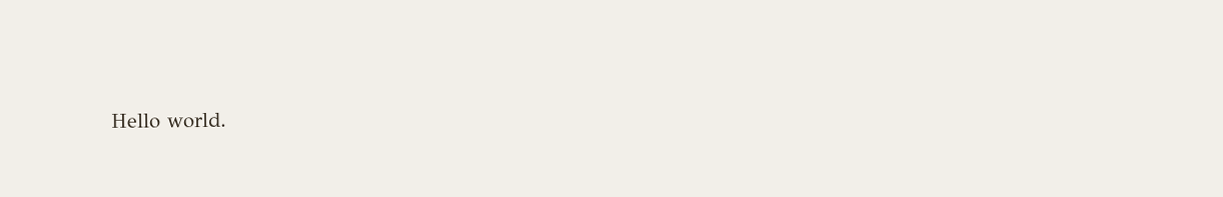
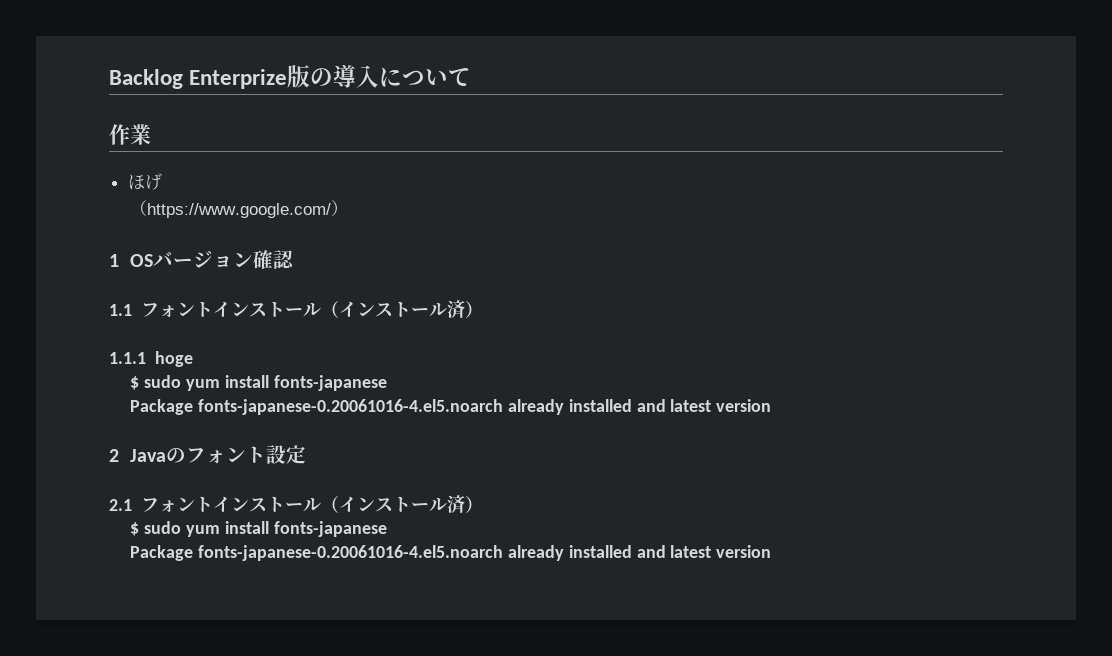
[111,112,227,129] Hello world. -> [109,65,472,89] [109,124,151,145] [127,173,162,190] [130,200,349,218] [109,250,295,269] [109,300,483,318] [109,351,193,367] [130,375,387,391] [130,399,772,415] [109,445,307,464] [109,495,483,513] [130,521,387,537] [130,545,772,561] Backlog Enterprize版の導入について // 作業 // ほげ // （https://www.google.com/） // 1 OSバージョン確認 // 1.1フォントインストール（インストール済） // 1.1.1 hoge // $ sudo yum install fonts-japanese // Package fonts-japanese-0.20061016-4.el5.noarch already installed and latest version // 2 Javaのフォント設定 // 2.1フォントインストール（インストール済） // $ sudo yum install fonts-japanese // Package fonts-japanese-0.20061016-4.el5.noarch already installed and latest version

